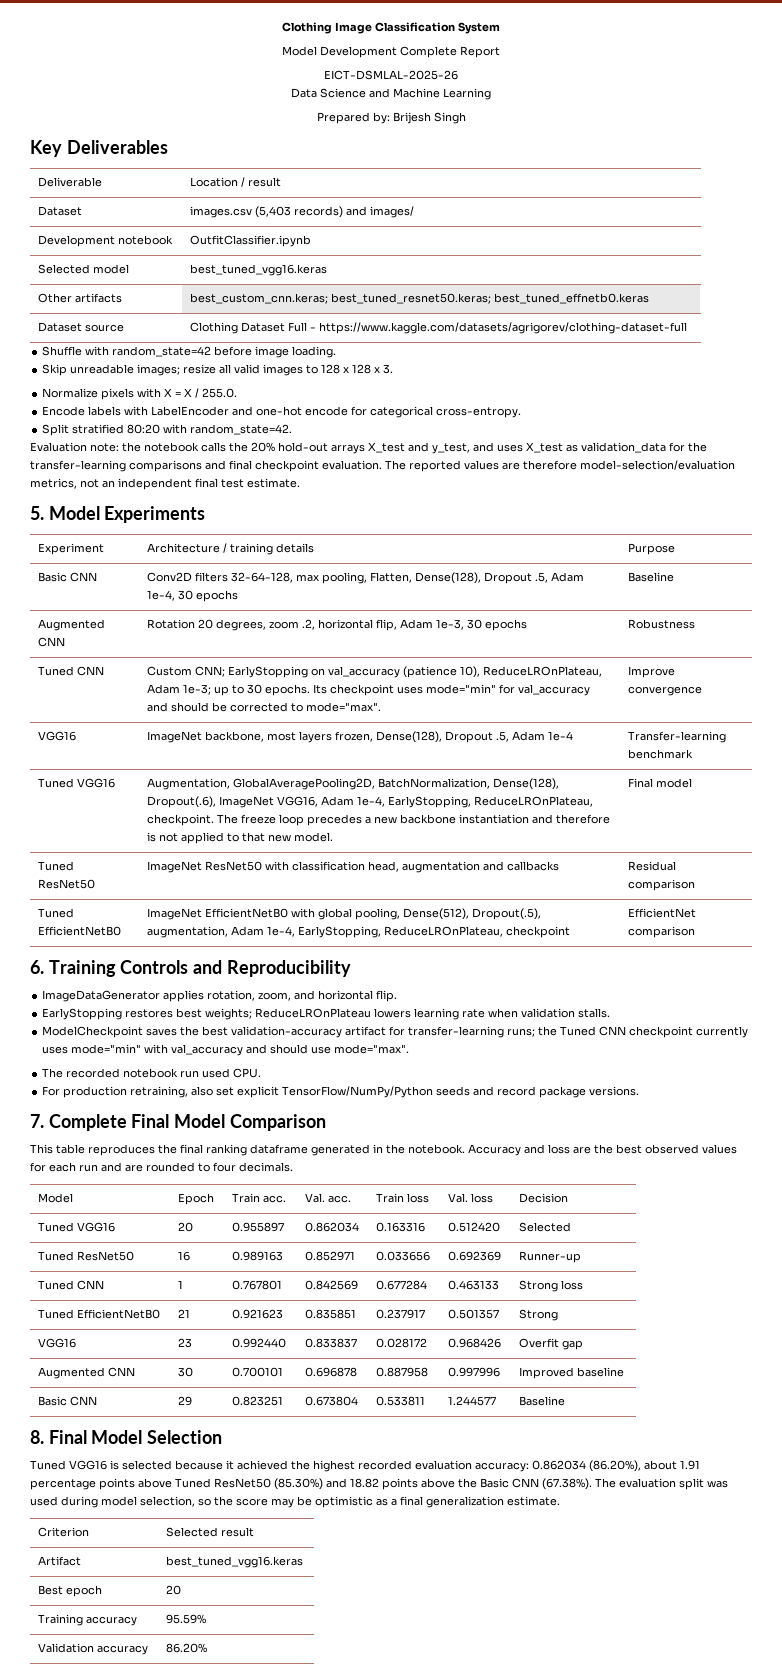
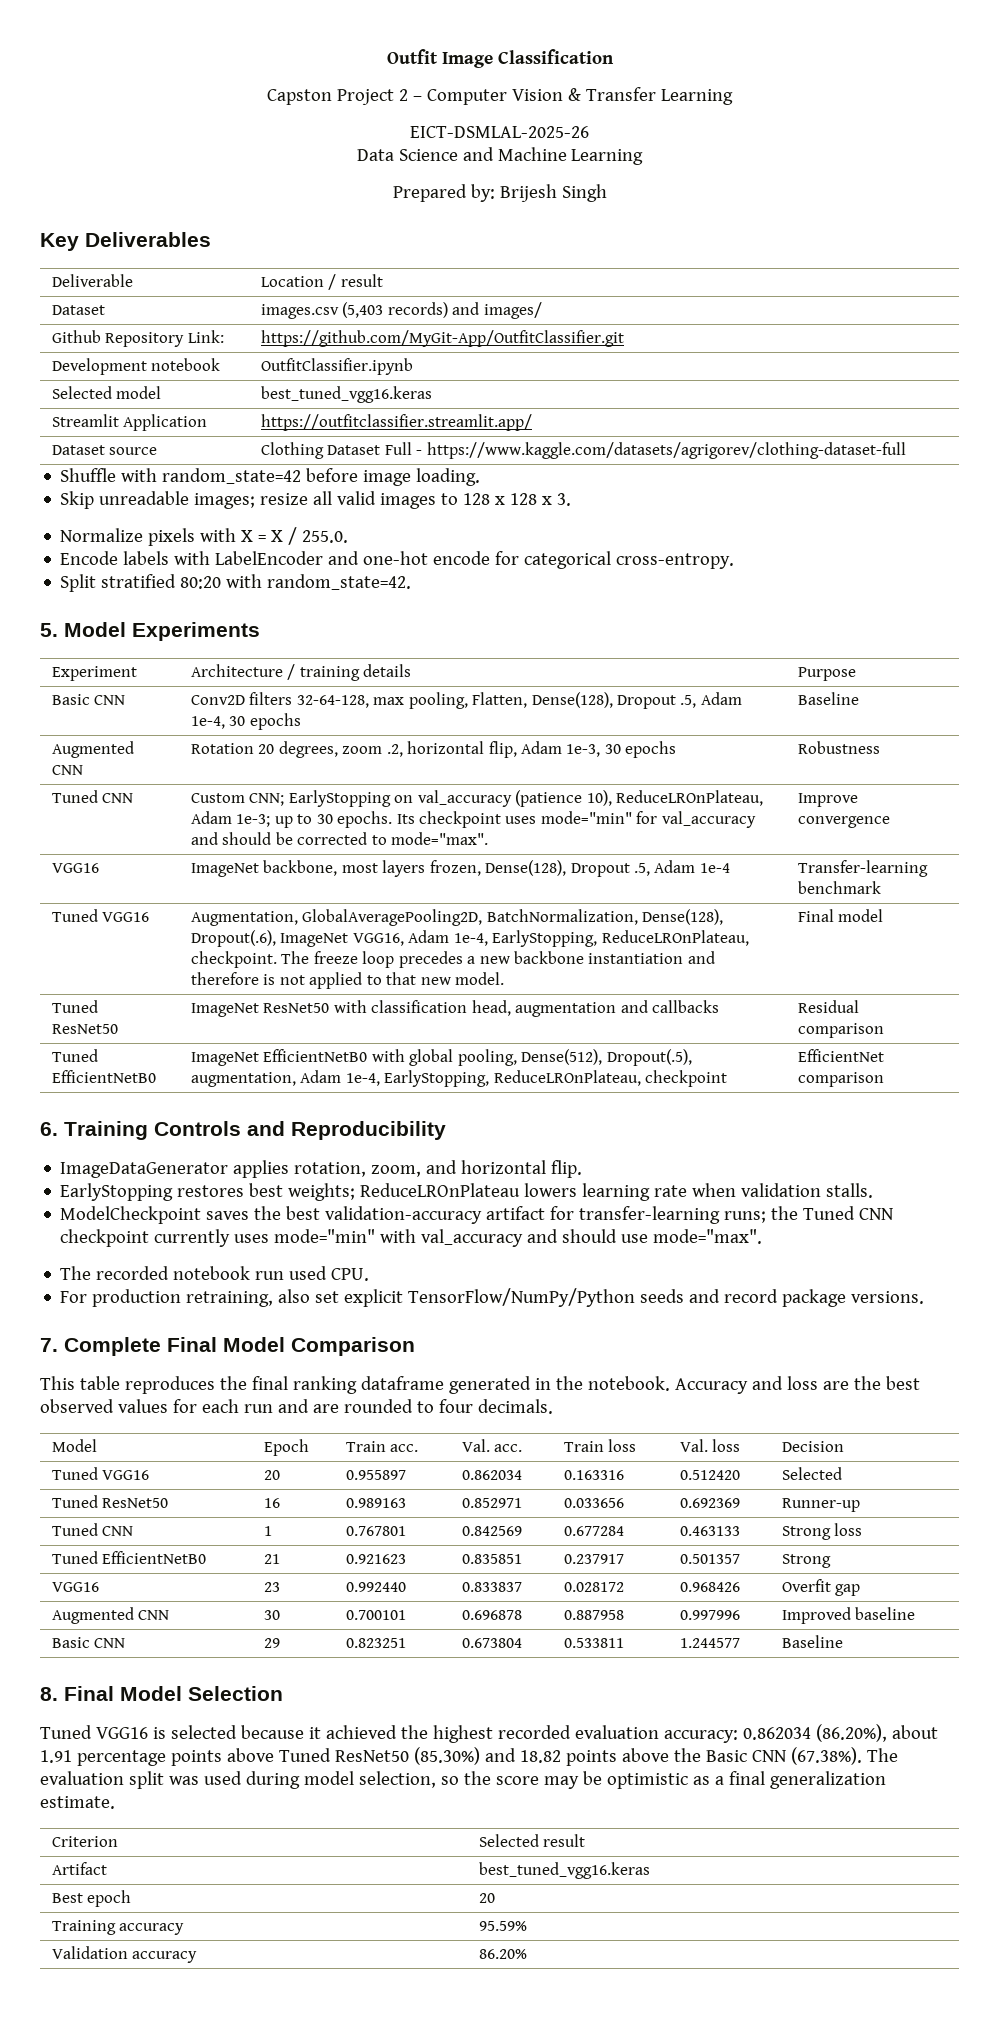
[282,22,332,34] Clothing -> [386,49,438,64] Outfit
[458,22,500,34] [282,46,500,58] System // Model Development Complete Report -> [267,87,733,105] // Capston Project 2 – Computer Vision & Transfer Learning
(415, 212) none -> [51,330,224,347] [260,330,624,347] // Github Repository Link: | https://github.com/MyGit-App/OutfitClassifier.git
[38,293,123,303] [190,293,650,304] Other artifacts | best_custom_cnn.keras; best_tuned_resnet50.keras; best_tuned_effnetb0.keras -> [51,414,208,431] [260,414,532,431] Streamlit Application | https://outfitclassifier.streamlit.app/
[30,442,707,454] [30,460,735,472] [30,478,300,490] // Evaluation note: the notebook calls the 20% hold-out arrays X_test and y_test, and uses X_test as validation_data for the transfer-learning comparisons and final checkpoint evaluation. The reported values are therefore model-selection/evaluation metrics, not an independent final test estimate. -> (412, 582) none

